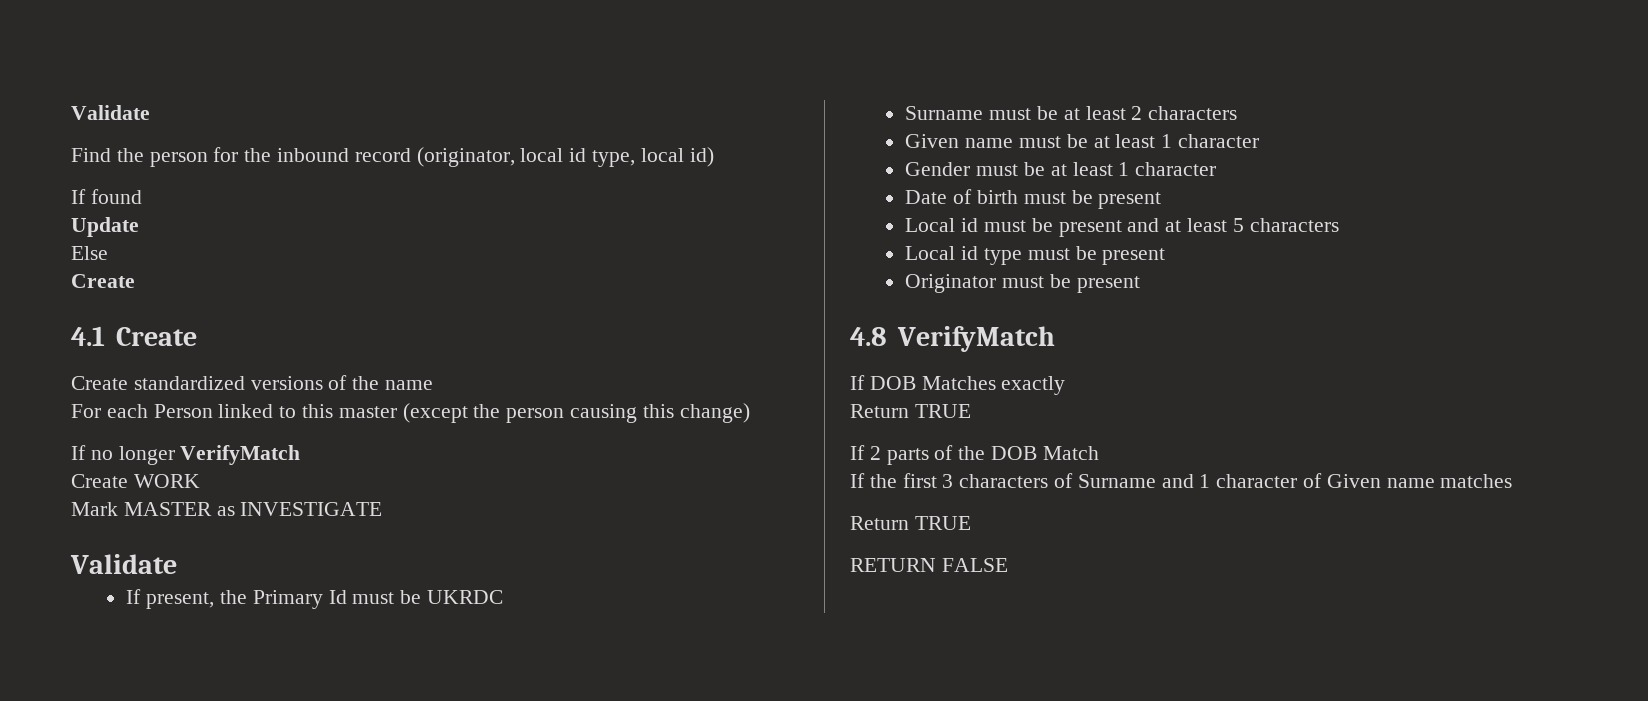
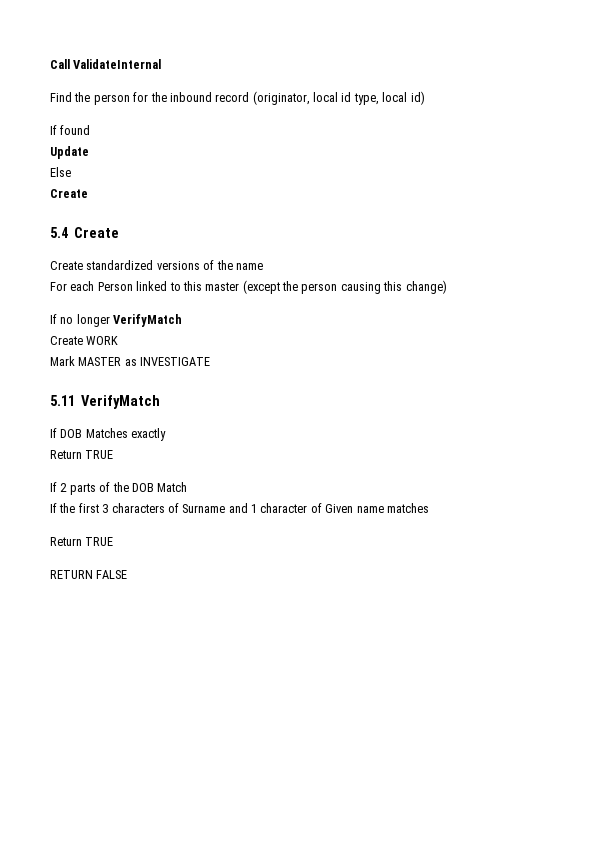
[71,105,150,120] Validate -> [50,59,162,69] Call ValidateInternal
[71,326,105,346] 4.1 -> [50,227,68,238] 5.4
[70,554,177,574] [126,589,503,609] [905,106,1238,120] [905,134,1259,148] [905,162,1217,176] [905,189,1162,209] [905,218,1339,237] [905,246,1166,265] [905,274,1140,293] [850,327,887,346] Validate // If present, the Primary Id must be UKRDC // Surname must be at least 2 characters // Given name must be at least 1 character // Gender must be at least 1 character // Date of birth must be present // Local id must be present and at least 5 characters // Local id type must be present // Originator must be present // 4.8 -> [50,395,75,406] 5.11

